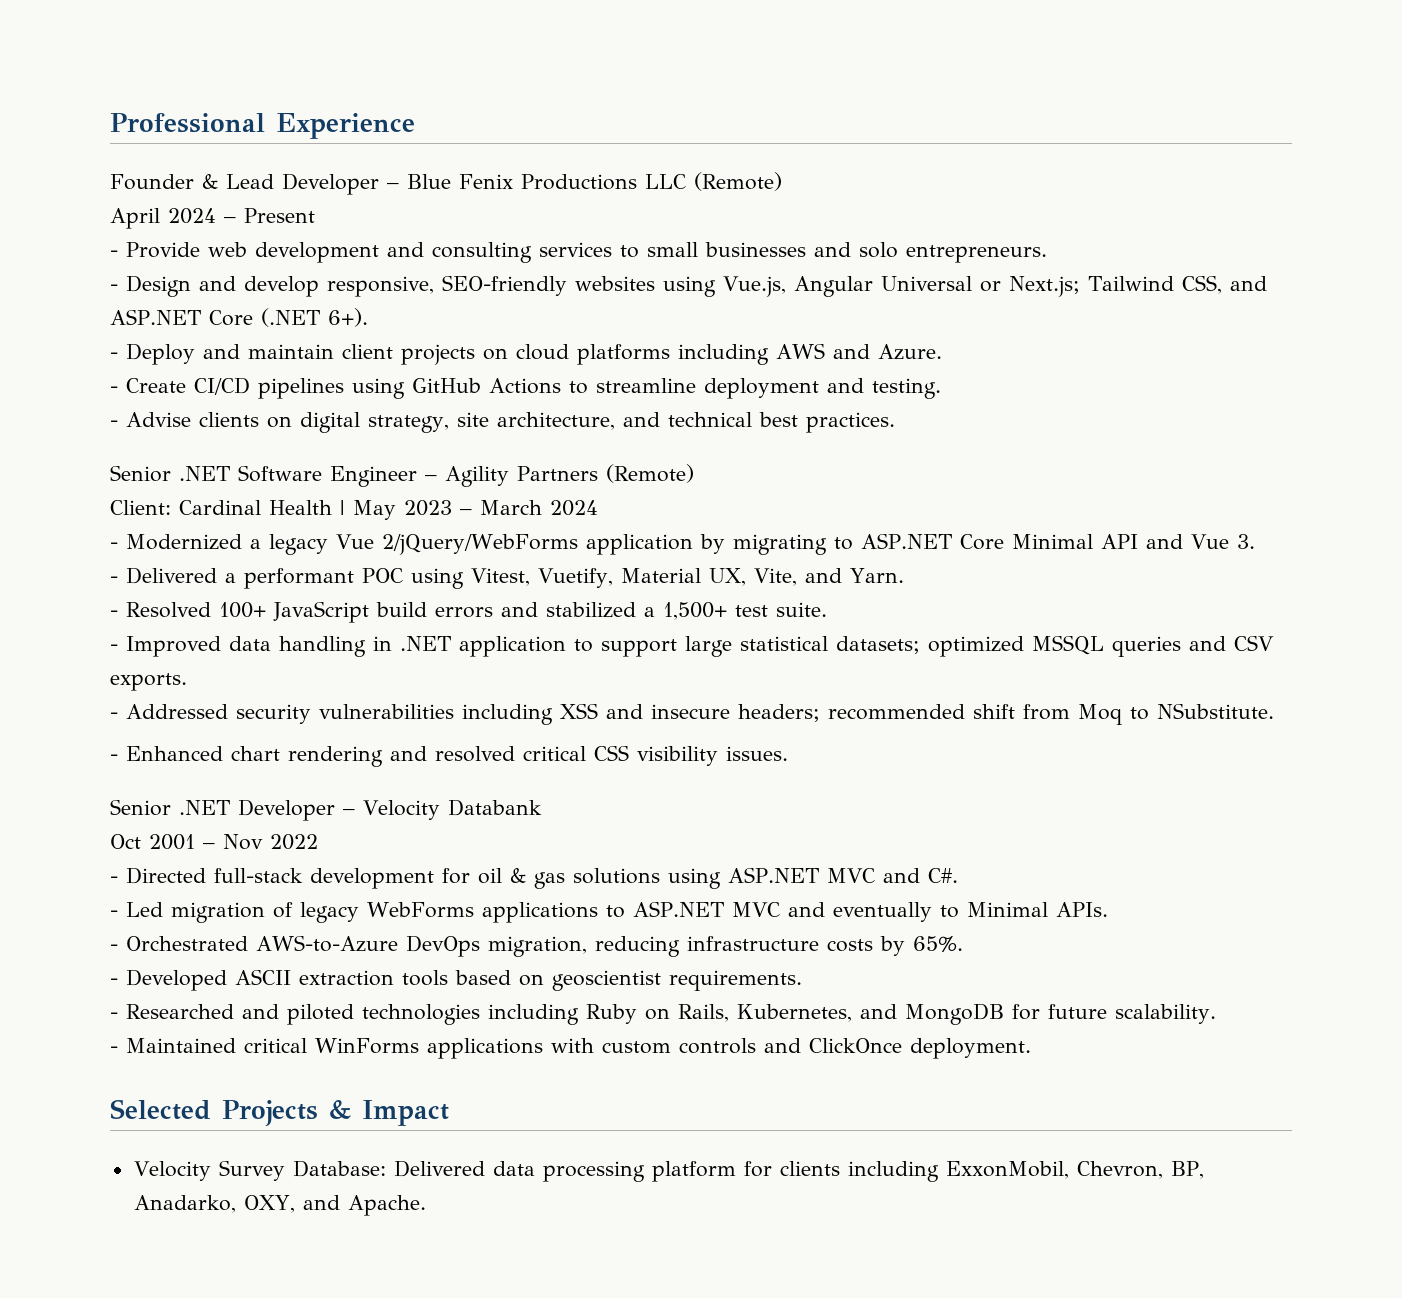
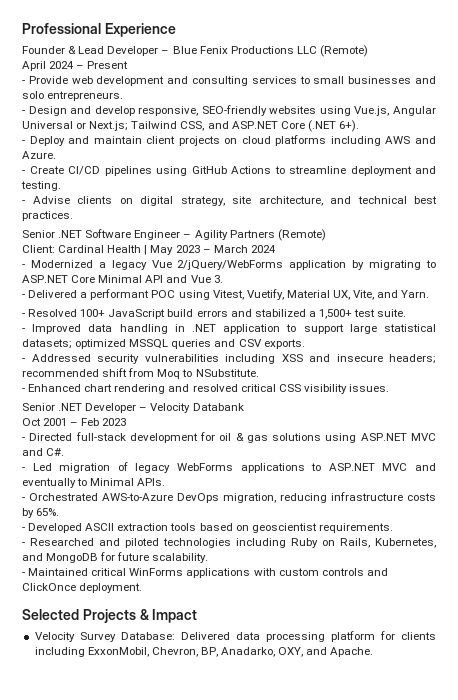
[223,834,318,850] Nov 2022 -> [81,418,127,426] Feb 2023

